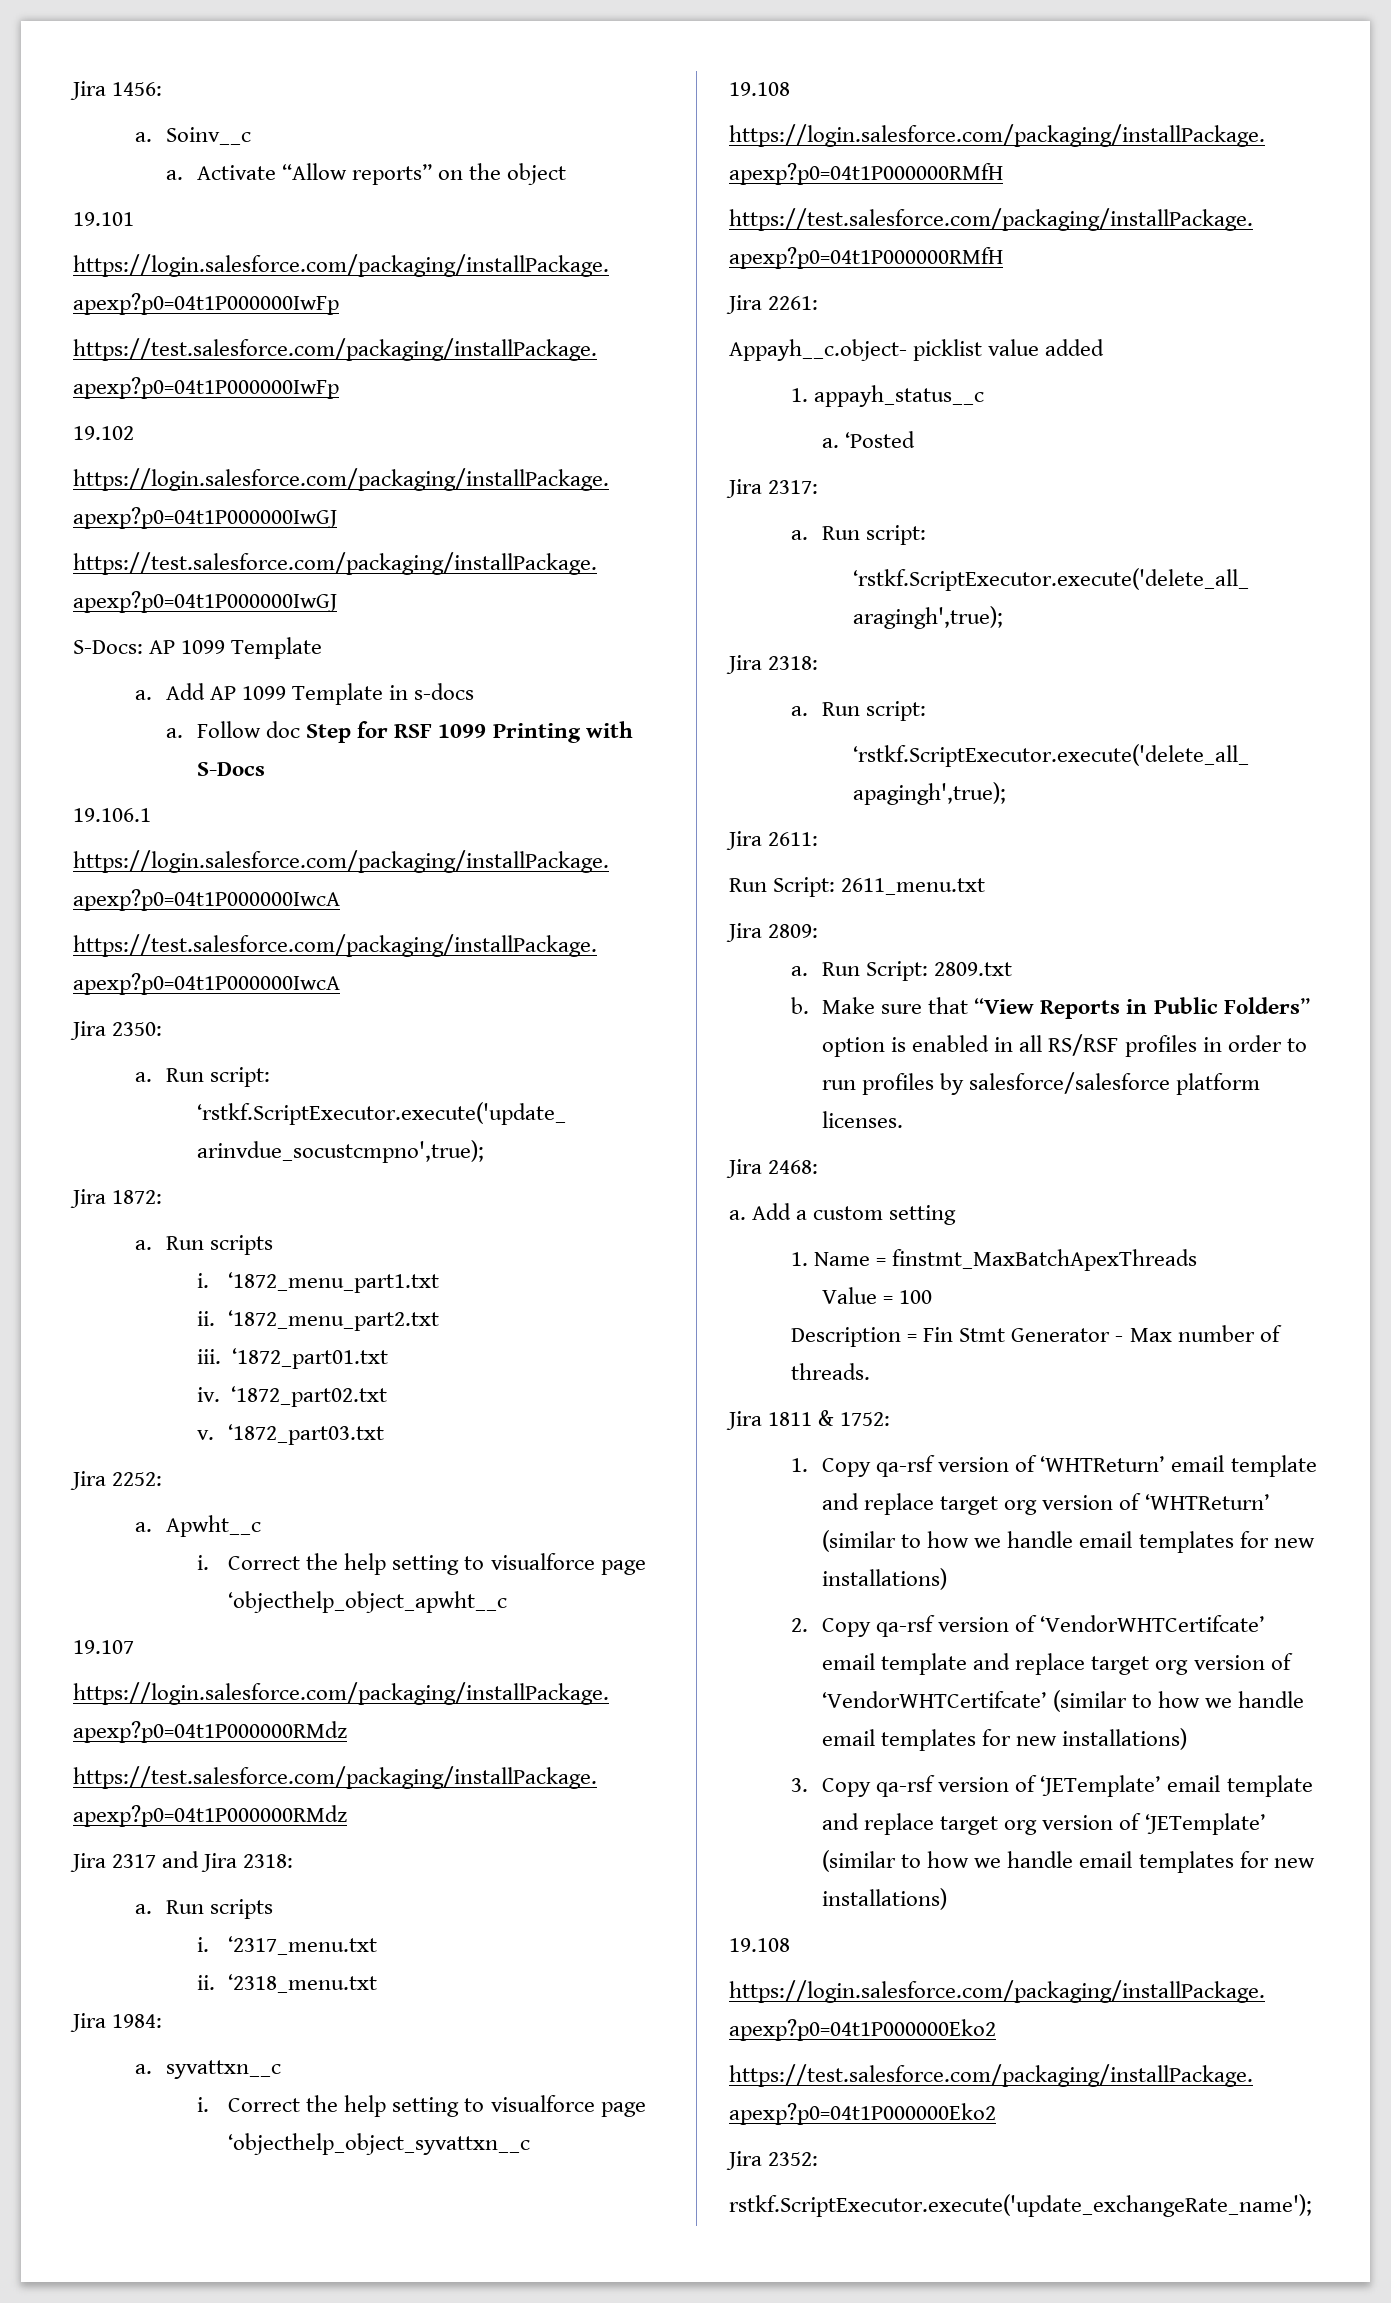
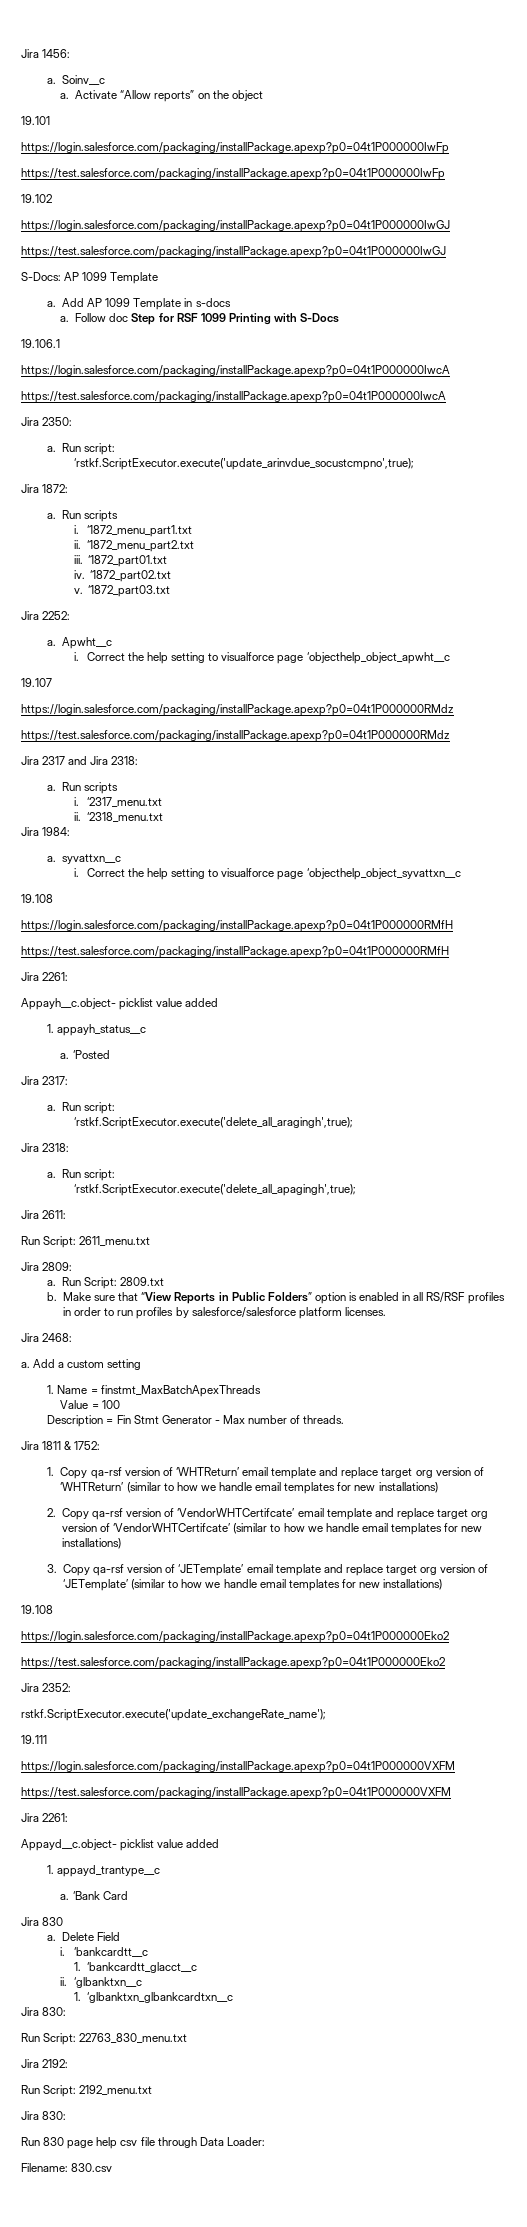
(1312, 2205) none -> [21,1735,47,1744] [21,1761,455,1773] [21,1787,451,1799] [21,1813,69,1822] [21,1839,220,1851] [47,1865,161,1877] [60,1891,128,1900] [21,1917,64,1926] [47,1932,121,1941] [60,1947,148,1957] [73,1962,197,1973] [60,1977,142,1988] [73,1992,233,2003] [21,2007,67,2016] [21,2033,188,2045] [21,2059,69,2068] [21,2085,153,2097] [21,2111,67,2120] [21,2137,265,2149] [21,2163,113,2172] // 19.111 // https://login.salesforce.com/packaging/installPackage.apexp?p0=04t1P000000VXFM // https://test.salesforce.com/packaging/installPackage.apexp?p0=04t1P000000VXFM // Jira 2261: // Appayd__c.object- picklist value added // 1. appayd_trantype__c // a. ‘Bank Card // Jira 830 // a. Delete Field // i. ‘bankcardtt__c // 1. ‘bankcardtt_glacct__c // ii. ‘glbanktxn__c // 1. ‘glbanktxn_glbankcardtxn__c // Jira 830: // Run Script: 22763_830_menu.txt // Jira 2192: // Run Script: 2192_menu.txt // Jira 830: // Run 830 page help csv file through Data Loader: // Filename: 830.csv

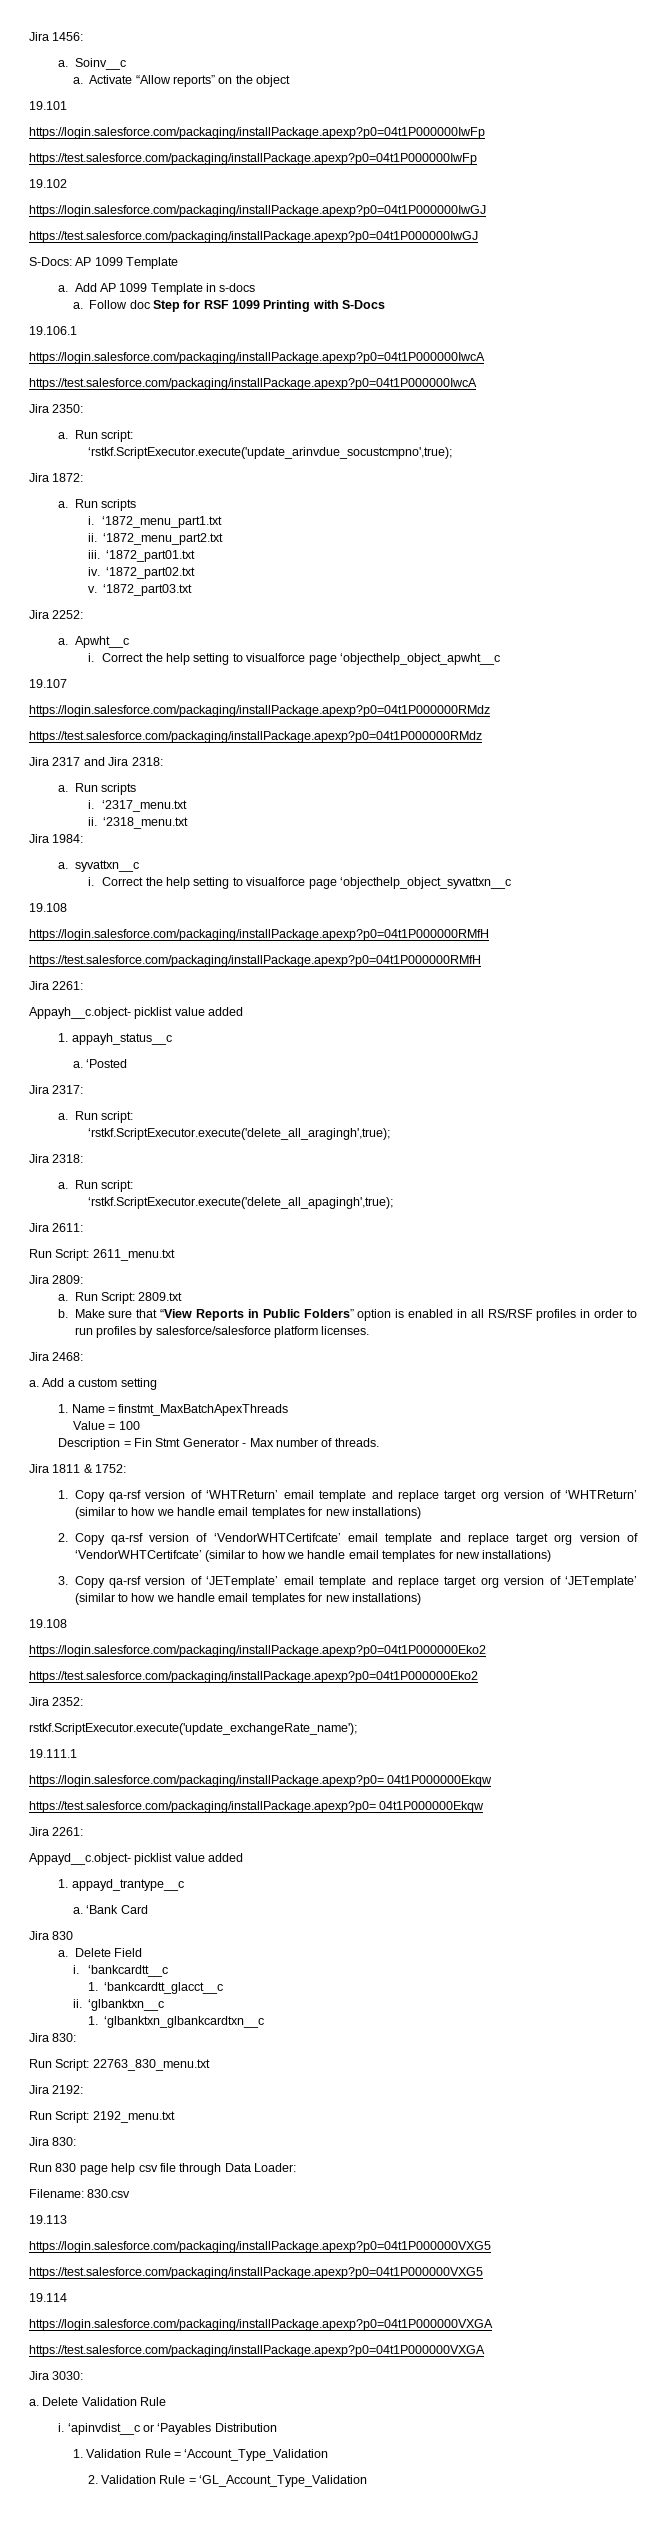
[21,1735,47,1744] [21,1761,455,1773] [21,1787,451,1799] 19.111 // https://login.salesforce.com/packaging/installPackage.apexp?p0=04t1P000000VXFM // https://test.salesforce.com/packaging/installPackage.apexp?p0=04t1P000000VXFM -> [29,1749,77,1758] [29,1775,493,1787] [29,1801,485,1813] 19.111.1 // https://login.salesforce.com/packaging/installPackage.apexp?p0= 04t1P000000Ekqw // https://test.salesforce.com/packaging/installPackage.apexp?p0= 04t1P000000Ekqw
(113, 2167) none -> [29,2215,67,2224] [29,2241,491,2253] [29,2267,483,2279] [29,2293,67,2302] [29,2319,493,2331] [29,2345,485,2357] [29,2371,84,2380] [29,2397,167,2406] [58,2423,277,2435] [72,2449,329,2461] [87,2475,368,2487] // 19.113 // https://login.salesforce.com/packaging/installPackage.apexp?p0=04t1P000000VXG5 // https://test.salesforce.com/packaging/installPackage.apexp?p0=04t1P000000VXG5 // 19.114 // https://login.salesforce.com/packaging/installPackage.apexp?p0=04t1P000000VXGA // https://test.salesforce.com/packaging/installPackage.apexp?p0=04t1P000000VXGA // Jira 3030: // a. Delete Validation Rule // i. ‘apinvdist__c or ‘Payables Distribution // 1. Validation Rule = ‘Account_Type_Validation // 2. Validation Rule = ‘GL_Account_Type_Validation

